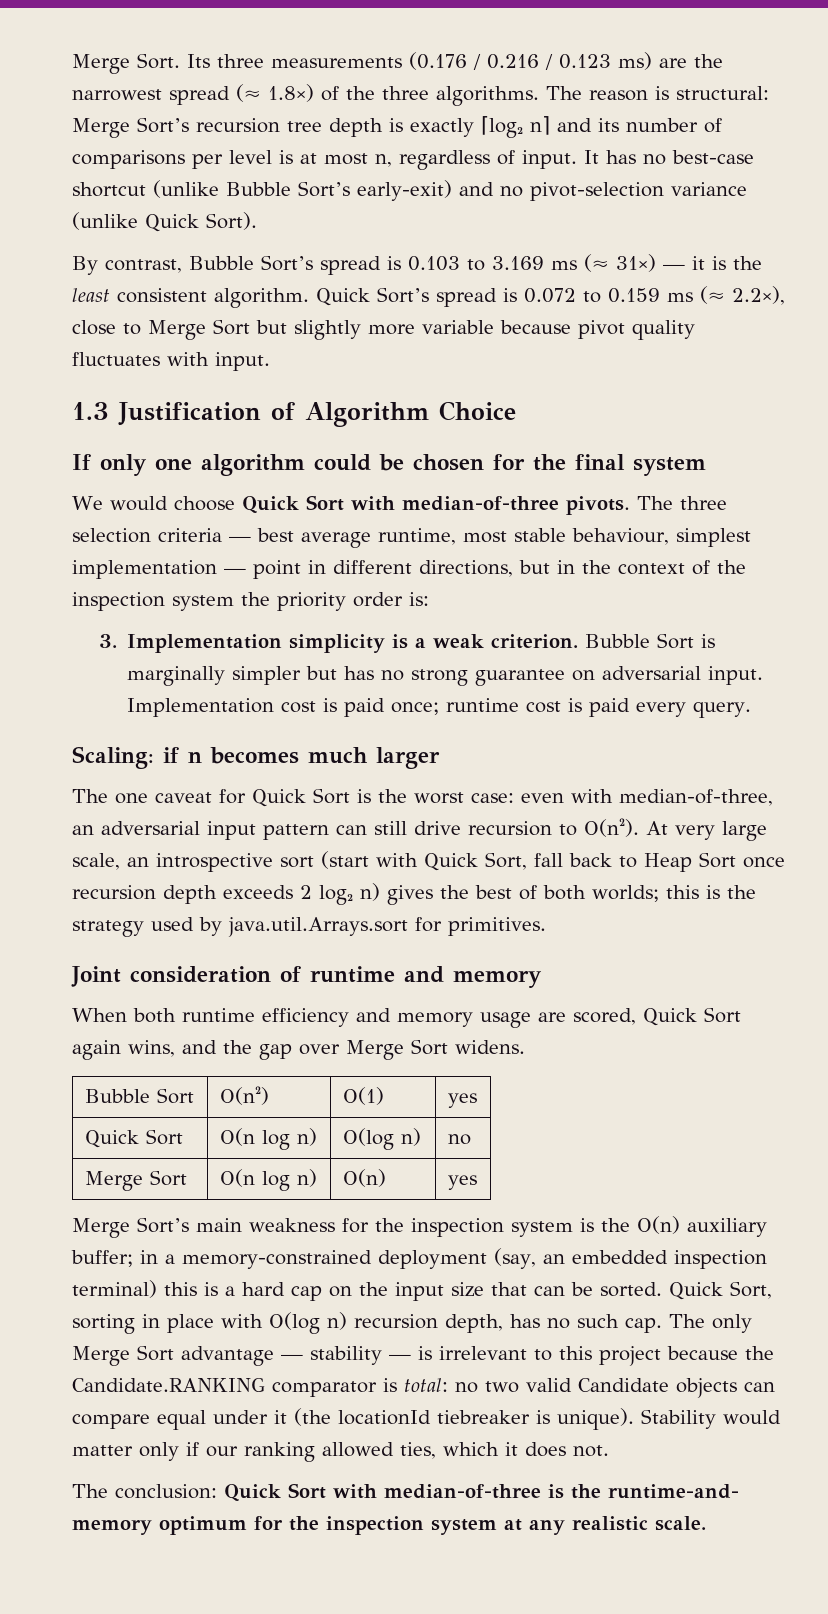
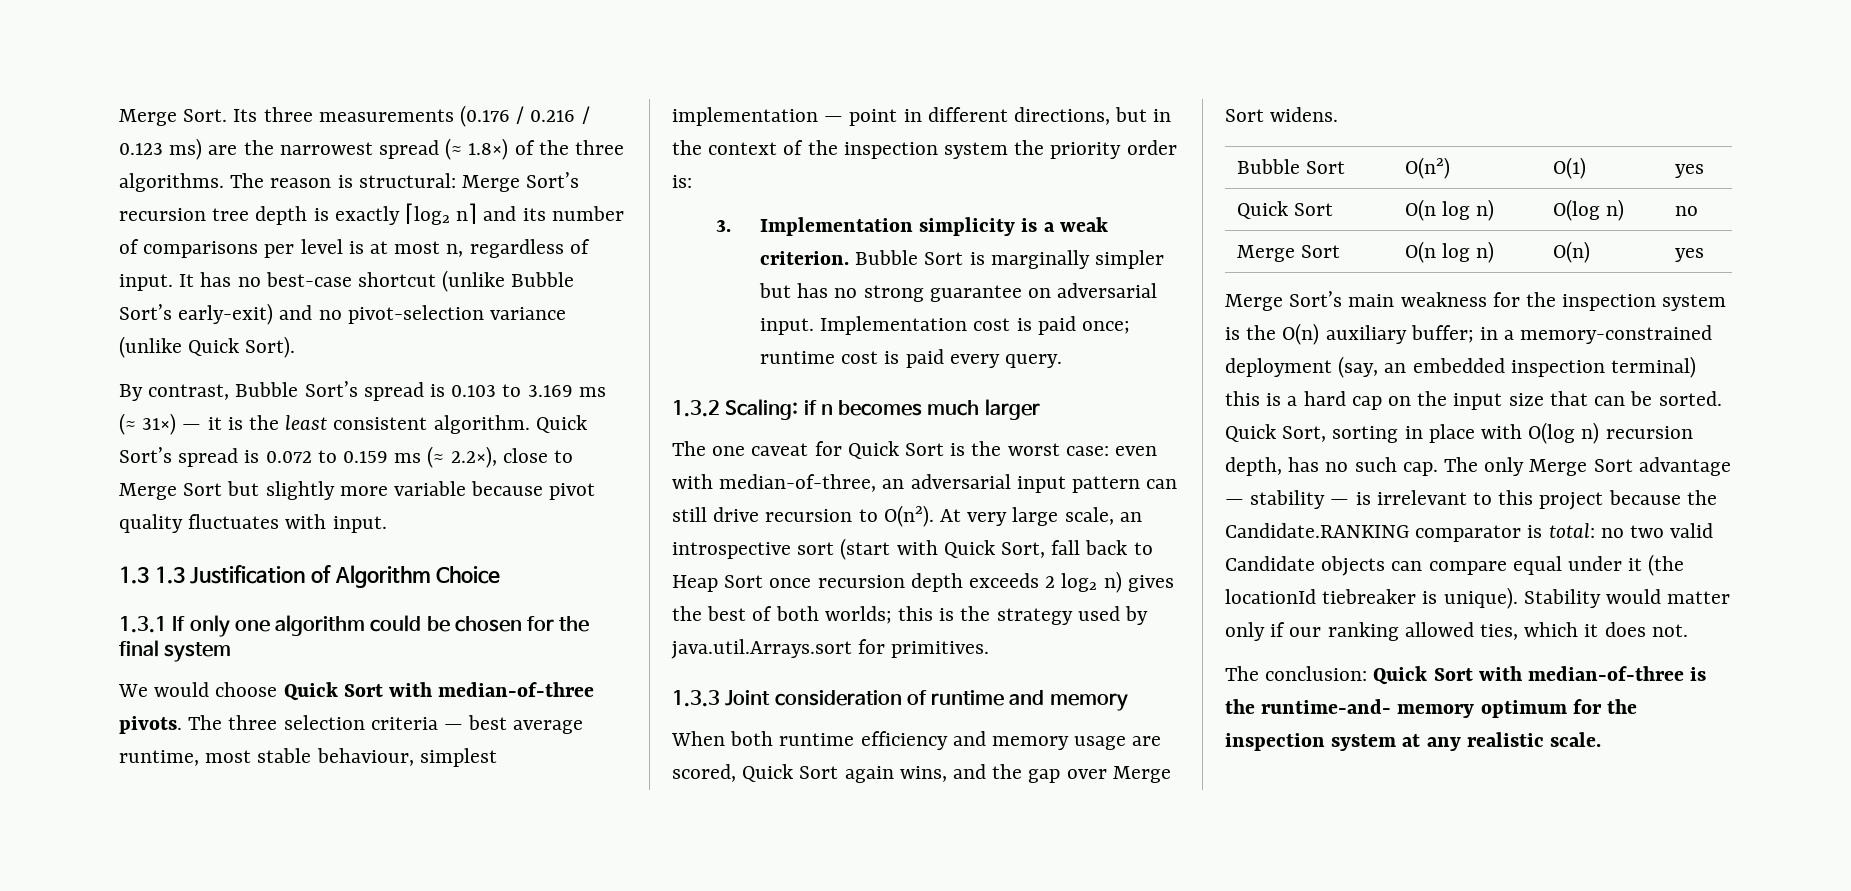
(109, 411) none -> [154,566,185,584] 1.3
(516, 411) none -> [119,616,167,633] 1.3.1
(752, 709) none -> [672,400,720,417] 1.3.2
(546, 926) none -> [672,690,720,707] 1.3.3

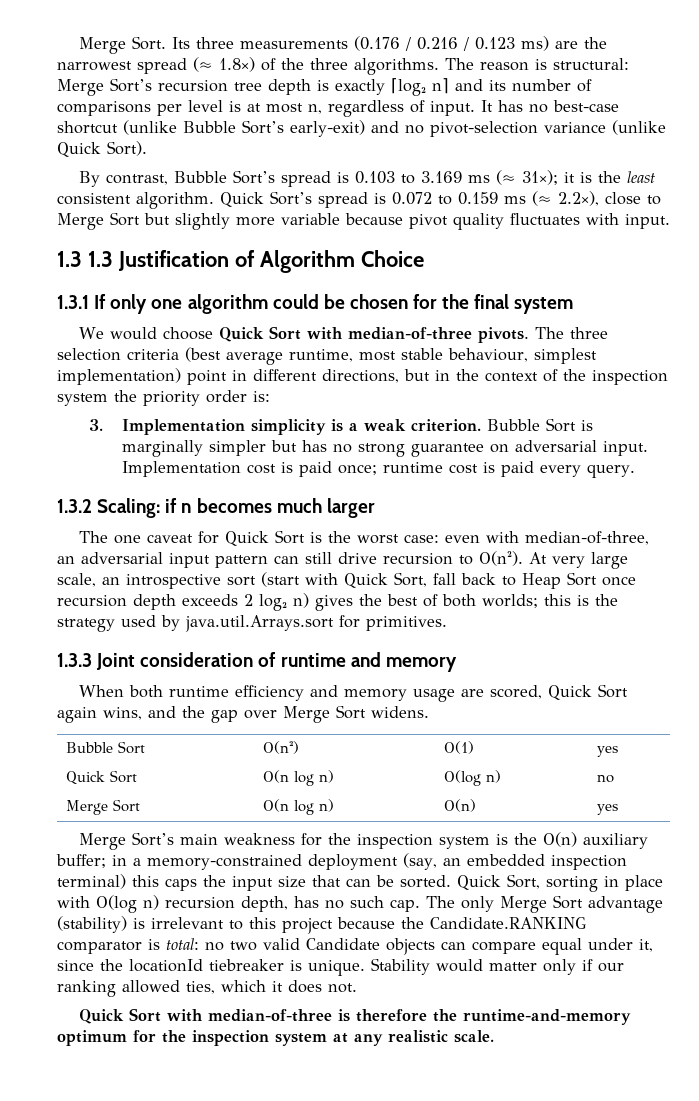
[142,413,202,435] 31×) — -> [522,170,559,185] 31×);
[444,715,508,730] — best -> [185,347,221,362] (best
[672,107,844,126] implementation — -> [57,368,181,385] implementation)
[1266,391,1412,410] is a hard cap on -> [165,878,197,891] caps
[1225,490,1350,509] — stability — -> [57,916,127,933] (stability)
[1628,554,1685,576] it (the -> [639,939,653,952] [57,959,123,971] it, since the
[1443,587,1518,609] unique). -> [308,960,365,976] unique.
[1225,666,1368,681] The conclusion: -> (357, 988) none
[1225,699,1475,718] the runtime-and- memory -> [356,1009,632,1025] therefore the runtime-and-memory

